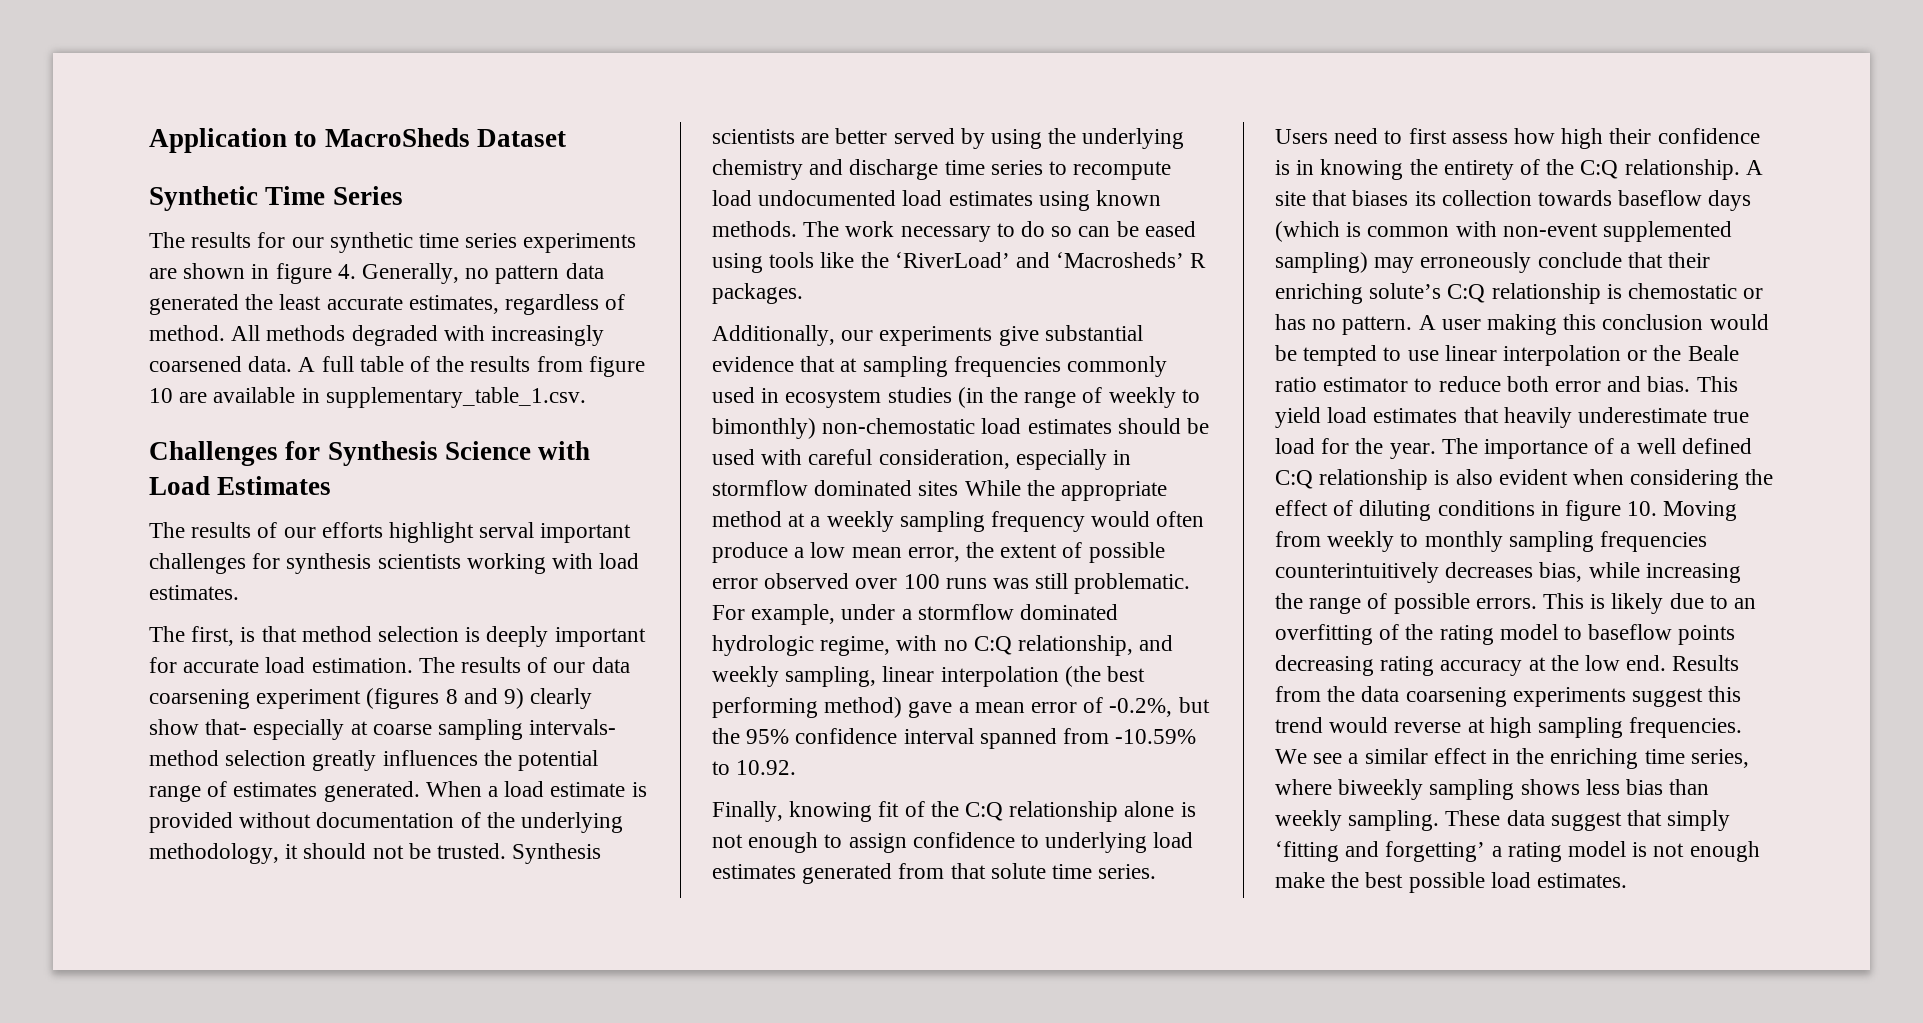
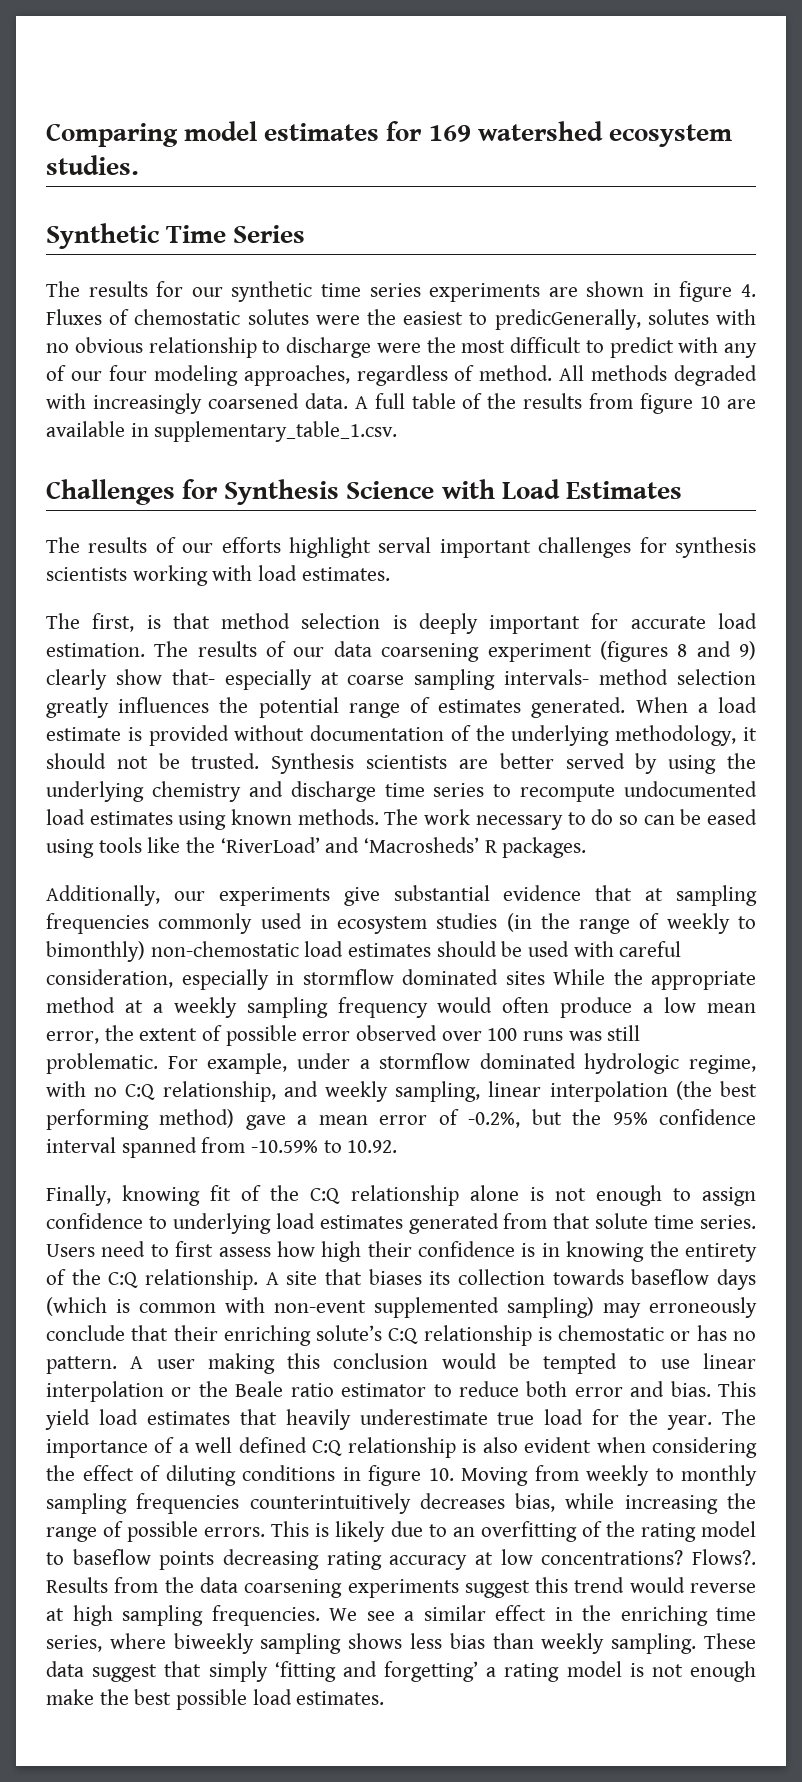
[149,128,566,153] Application to MacroSheds Dataset -> [46,121,732,147] [46,155,139,175] Comparing model estimates for 169 watershed ecosystem studies.
[362,263,604,284] [149,294,499,315] Generally, no pattern data generated the least accurate estimates, -> [46,309,756,330] [46,337,757,358] [46,365,350,386] Fluxes of chemostatic solutes were the easiest to predicGenerally, solutes with no obvious relationship to discharge were the most difficult to predict with any of our four modeling approaches,
[712,190,752,206] load -> (616, 793) none
[1550,655,1667,671] the low end. -> [500,1549,757,1565] low concentrations? Flows?.

